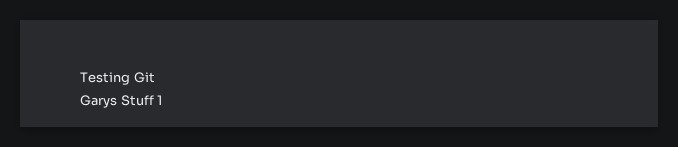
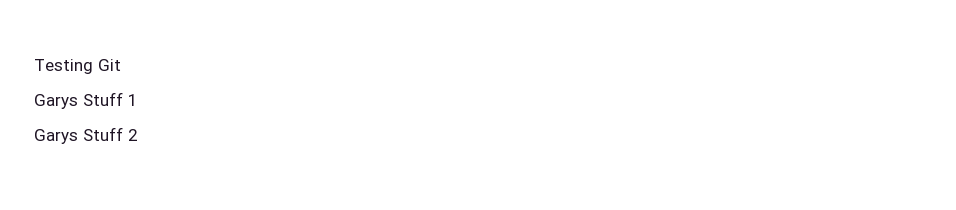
(163, 100) none -> [34,127,138,144] // Garys Stuff 2

